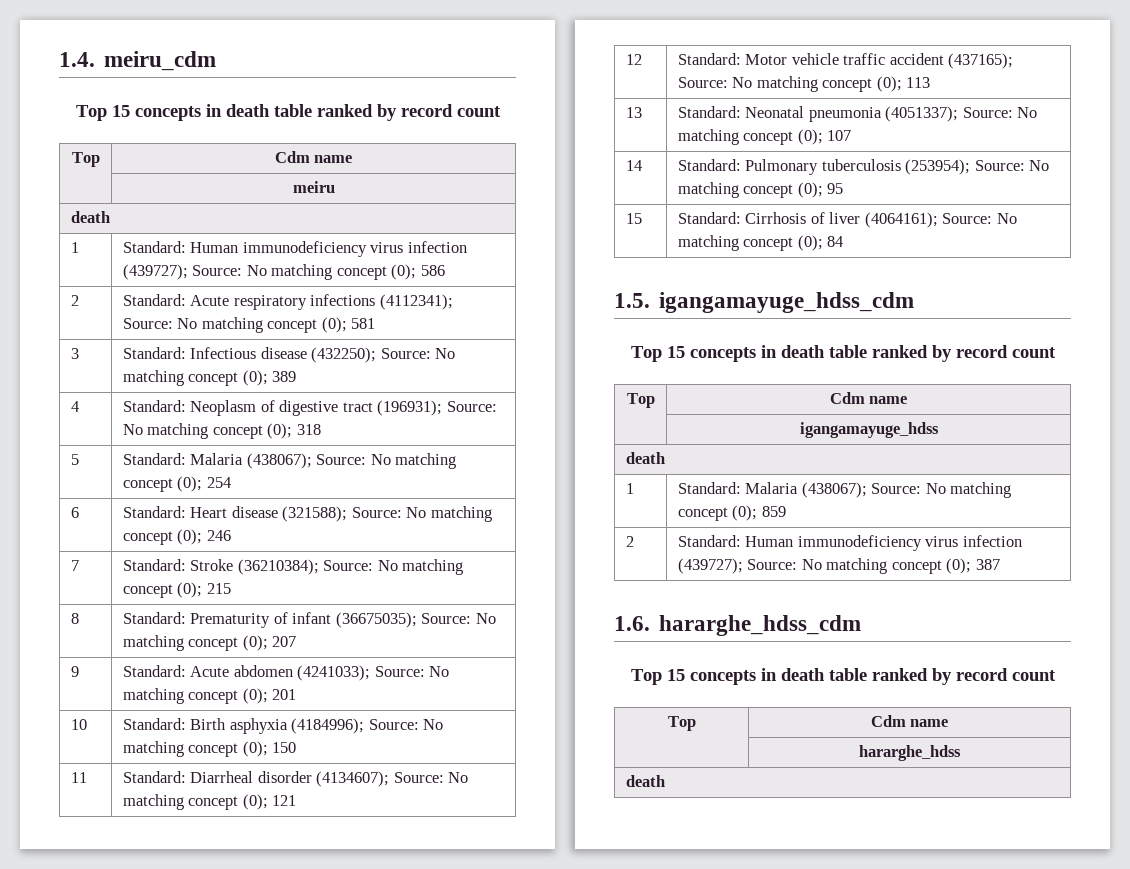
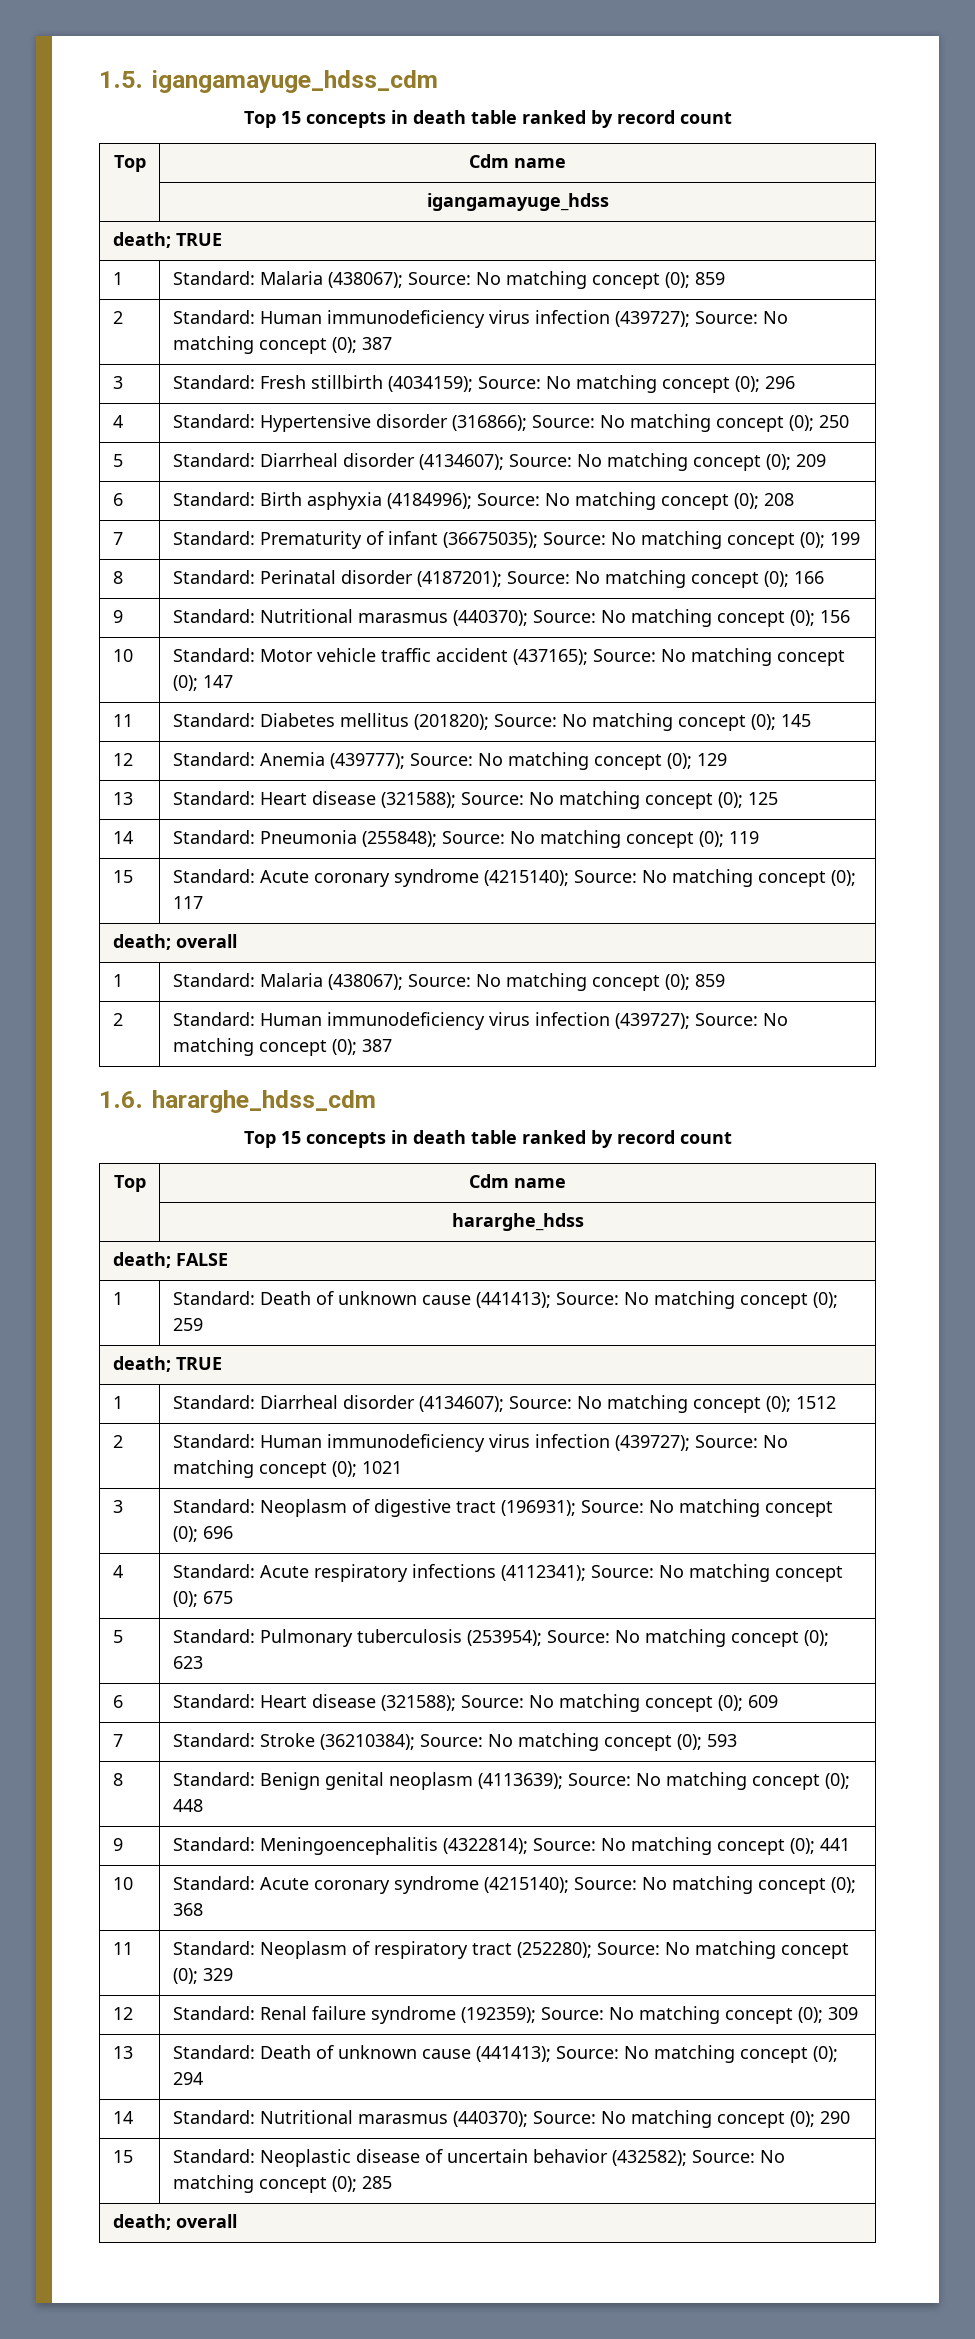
[59,51,217,71] [75,104,501,121] [71,152,100,167] [274,151,353,163] [292,181,335,193] [70,211,110,223] [70,242,79,253] [122,241,467,257] [122,264,445,280] [70,295,79,306] [122,294,453,310] [122,317,376,333] [70,348,79,359] [122,347,456,363] [122,370,297,386] [70,401,79,412] [122,400,497,416] [122,423,321,439] [70,454,79,465] [122,453,457,469] [122,476,231,492] [70,507,79,518] [122,506,492,522] [122,529,231,545] [70,560,79,571] [122,559,464,575] [122,582,231,598] [70,613,79,624] [122,612,496,628] [122,635,297,651] [70,666,79,677] [122,665,450,681] [122,688,297,704] [70,719,87,730] [122,718,444,734] [122,741,297,757] [70,772,87,783] [122,771,469,787] [122,794,297,810] [625,54,642,65] [677,53,1014,69] [677,76,931,92] [625,107,642,118] [677,106,1038,122] [677,129,852,145] [625,160,642,171] [677,159,1050,175] [677,182,844,198] [625,213,642,224] [677,212,1017,228] [677,235,844,251] 1.4. meiru_cdm // Top 15 concepts in death table ranked by record count // Top | Cdm name // | meiru // death // 1 | Standard: Human immunodeficiency virus infection (439727); Source: No matching concept (0); 586 // 2 | Standard: Acute respiratory infections (4112341); Source: No matching concept (0); 581 // 3 | Standard: Infectious disease (432250); Source: No matching concept (0); 389 // 4 | Standard: Neoplasm of digestive tract (196931); Source: No matching concept (0); 318 // 5 | Standard: Malaria (438067); Source: No matching concept (0); 254 // 6 | Standard: Heart disease (321588); Source: No matching concept (0); 246 // 7 | Standard: Stroke (36210384); Source: No matching concept (0); 215 // 8 | Standard: Prematurity of infant (36675035); Source: No matching concept (0); 207 // 9 | Standard: Acute abdomen (4241033); Source: No matching concept (0); 201 // 10 | Standard: Birth asphyxia (4184996); Source: No matching concept (0); 150 // 11 | Standard: Diarrheal disorder (4134607); Source: No matching concept (0); 121 // 12 | Standard: Motor vehicle traffic accident (437165); Source: No matching concept (0); 113 // 13 | Standard: Neonatal pneumonia (4051337); Source: No matching concept (0); 107 // 14 | Standard: Pulmonary tuberculosis (253954); Source: No matching concept (0); 95 // 15 | Standard: Cirrhosis of liver (4064161); Source: No matching concept (0); 84 // -> (99, 79) none
[625,452,665,464] death -> [112,232,222,248] [112,272,123,285] [172,271,725,289] [112,311,123,324] [172,310,788,328] [172,336,392,354] [112,376,123,389] [172,375,795,393] [112,415,123,428] [172,414,849,432] [112,454,123,467] [172,453,826,471] [112,493,123,506] [172,492,794,510] [112,532,123,545] [172,531,860,549] [112,571,123,584] [172,570,824,588] [112,610,123,623] [172,609,850,627] [112,649,133,662] [172,648,845,666] [172,675,233,691] [112,714,133,727] [172,713,811,731] [112,753,133,766] [172,752,727,770] [112,792,133,805] [172,791,778,809] [112,831,133,844] [172,830,759,848] [112,870,133,883] [172,869,856,887] [172,896,203,909] [112,934,237,950] death; TRUE // 1 | Standard: Malaria (438067); Source: No matching concept (0); 859 // 2 | Standard: Human immunodeficiency virus infection (439727); Source: No matching concept (0); 387 // 3 | Standard: Fresh stillbirth (4034159); Source: No matching concept (0); 296 // 4 | Standard: Hypertensive disorder (316866); Source: No matching concept (0); 250 // 5 | Standard: Diarrheal disorder (4134607); Source: No matching concept (0); 209 // 6 | Standard: Birth asphyxia (4184996); Source: No matching concept (0); 208 // 7 | Standard: Prematurity of infant (36675035); Source: No matching concept (0); 199 // 8 | Standard: Perinatal disorder (4187201); Source: No matching concept (0); 166 // 9 | Standard: Nutritional marasmus (440370); Source: No matching concept (0); 156 // 10 | Standard: Motor vehicle traffic accident (437165); Source: No matching concept (0); 147 // 11 | Standard: Diabetes mellitus (201820); Source: No matching concept (0); 145 // 12 | Standard: Anemia (439777); Source: No matching concept (0); 129 // 13 | Standard: Heart disease (321588); Source: No matching concept (0); 125 // 14 | Standard: Pneumonia (255848); Source: No matching concept (0); 119 // 15 | Standard: Acute coronary syndrome (4215140); Source: No matching concept (0); 117 // death; overall
[625,775,665,787] death -> [112,1252,228,1268] [112,1292,123,1305] [172,1291,838,1309] [172,1318,203,1331] [112,1356,222,1372] [112,1396,123,1409] [172,1395,836,1413] [112,1435,123,1448] [172,1434,788,1452] [172,1460,402,1478] [112,1500,123,1513] [172,1499,833,1517] [172,1526,233,1542] [112,1565,123,1578] [172,1564,843,1582] [172,1591,233,1607] [112,1630,123,1643] [172,1629,829,1647] [172,1656,203,1669] [112,1695,123,1708] [172,1694,778,1712] [112,1734,123,1747] [172,1733,737,1751] [112,1773,123,1786] [172,1772,850,1790] [172,1799,203,1812] [112,1838,123,1851] [172,1837,850,1855] [112,1877,133,1890] [172,1876,856,1894] [172,1903,203,1916] [112,1942,133,1955] [172,1941,849,1959] [172,1968,233,1984] [112,2007,133,2020] [172,2006,858,2024] [112,2046,133,2059] [172,2045,838,2063] [172,2072,203,2085] [112,2111,133,2124] [172,2110,850,2128] [112,2150,133,2163] [172,2149,785,2167] [172,2175,392,2193] [112,2214,237,2230] death; FALSE // 1 | Standard: Death of unknown cause (441413); Source: No matching concept (0); 259 // death; TRUE // 1 | Standard: Diarrheal disorder (4134607); Source: No matching concept (0); 1512 // 2 | Standard: Human immunodeficiency virus infection (439727); Source: No matching concept (0); 1021 // 3 | Standard: Neoplasm of digestive tract (196931); Source: No matching concept (0); 696 // 4 | Standard: Acute respiratory infections (4112341); Source: No matching concept (0); 675 // 5 | Standard: Pulmonary tuberculosis (253954); Source: No matching concept (0); 623 // 6 | Standard: Heart disease (321588); Source: No matching concept (0); 609 // 7 | Standard: Stroke (36210384); Source: No matching concept (0); 593 // 8 | Standard: Benign genital neoplasm (4113639); Source: No matching concept (0); 448 // 9 | Standard: Meningoencephalitis (4322814); Source: No matching concept (0); 441 // 10 | Standard: Acute coronary syndrome (4215140); Source: No matching concept (0); 368 // 11 | Standard: Neoplasm of respiratory tract (252280); Source: No matching concept (0); 329 // 12 | Standard: Renal failure syndrome (192359); Source: No matching concept (0); 309 // 13 | Standard: Death of unknown cause (441413); Source: No matching concept (0); 294 // 14 | Standard: Nutritional marasmus (440370); Source: No matching concept (0); 290 // 15 | Standard: Neoplastic disease of uncertain behavior (432582); Source: No matching concept (0); 285 // death; overall

